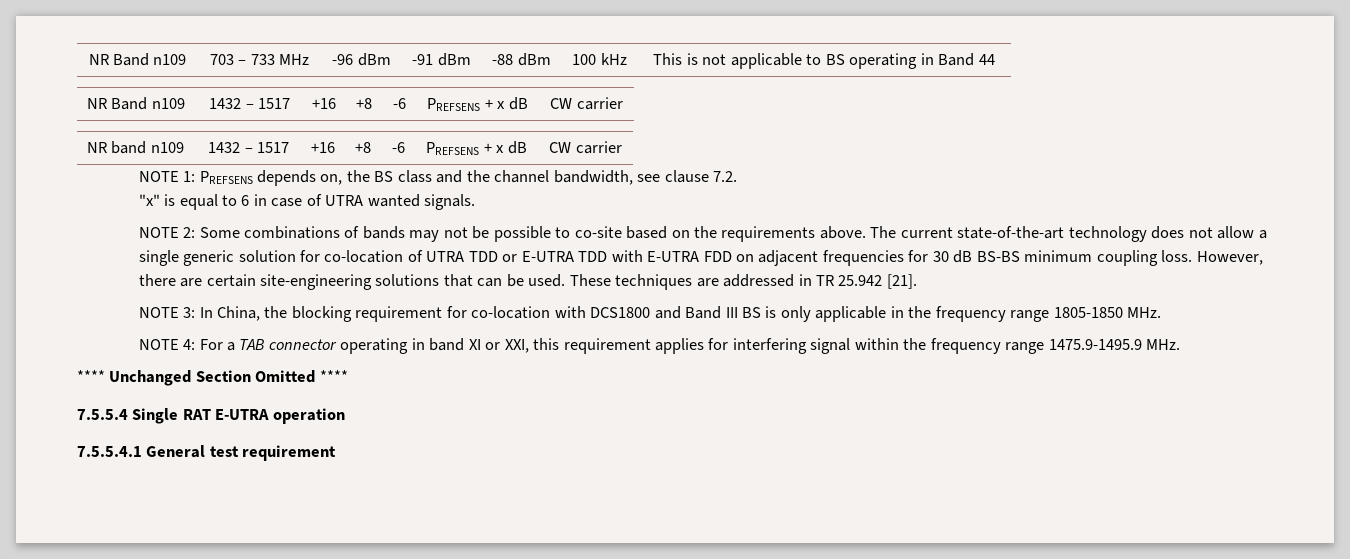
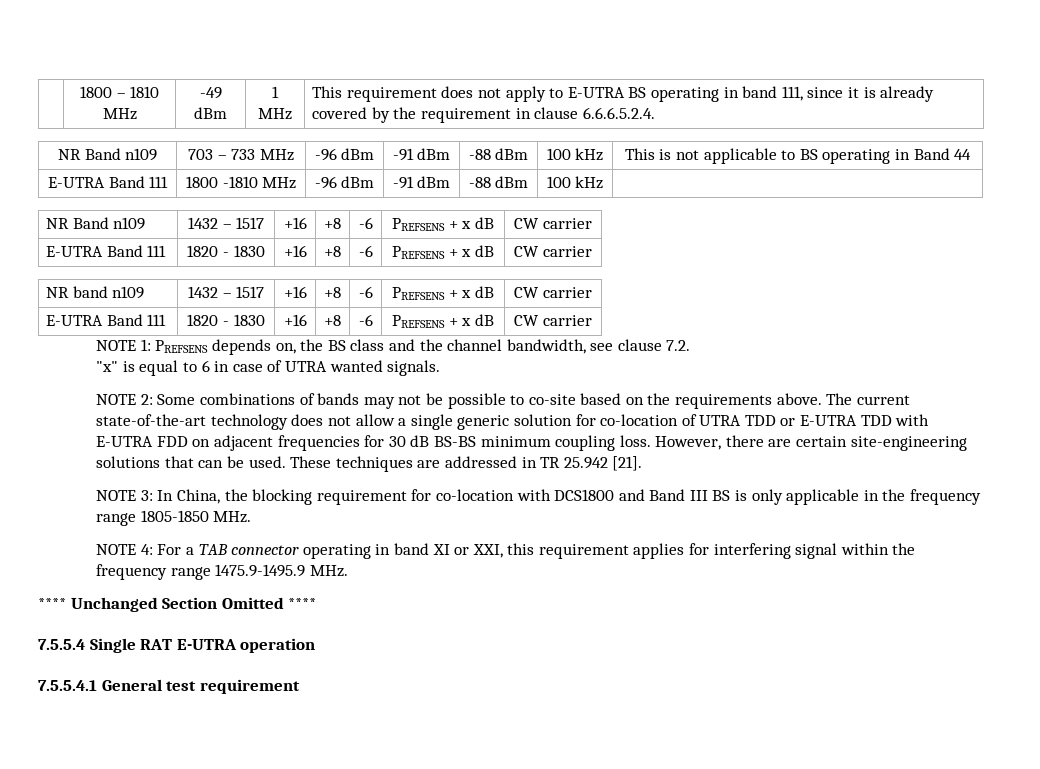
(88, 59) none -> [79,86,160,98] [102,108,137,120] [199,87,222,99] [193,107,227,119] [272,86,279,98] [258,108,292,120] [312,86,935,102] [312,107,655,123] | 1800 – 1810 MHz | -49 dBm | 1 MHz | This requirement does not apply to E-UTRA BS operating in band 111, since it is already covered by the requirement in clause 6.6.6.5.2.4. //
(995, 59) none -> [47,176,169,188] [185,176,297,189] [314,176,375,189] [392,176,451,189] [468,176,529,188] [546,176,604,189] // E-UTRA Band 111 | 1800 -1810 MHz | -96 dBm | -91 dBm | -88 dBm | 100 kHz |
(623, 103) none -> [46,245,167,257] [187,245,265,257] [283,245,307,257] [324,246,341,257] [358,245,373,257] [392,245,494,259] [514,246,592,257] // E-UTRA Band 111 | 1820 - 1830 | +16 | +8 | -6 | PREFSENS + x dB | CW carrier
(622, 147) none -> [46,314,167,326] [187,314,265,326] [283,314,307,326] [324,315,341,326] [358,314,373,326] [392,314,494,328] [514,315,592,326] // E-UTRA Band 111 | 1820 - 1830 | +16 | +8 | -6 | PREFSENS + x dB | CW carrier

